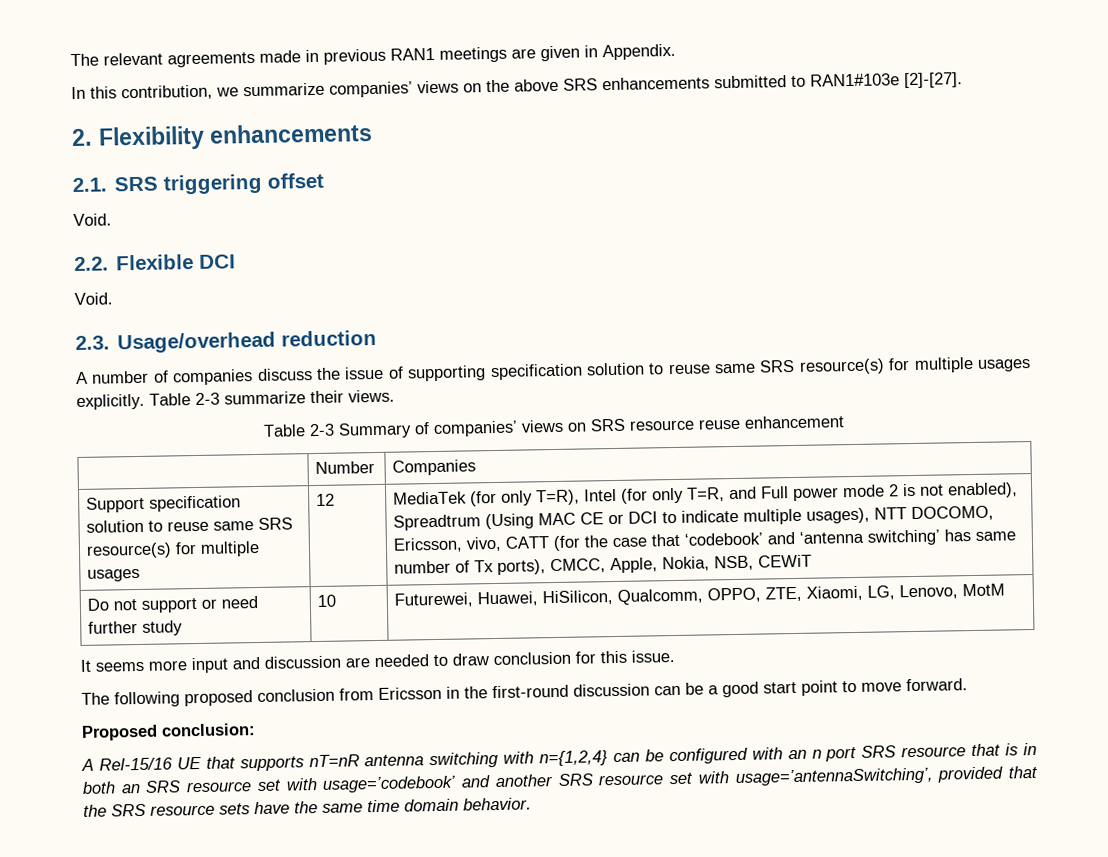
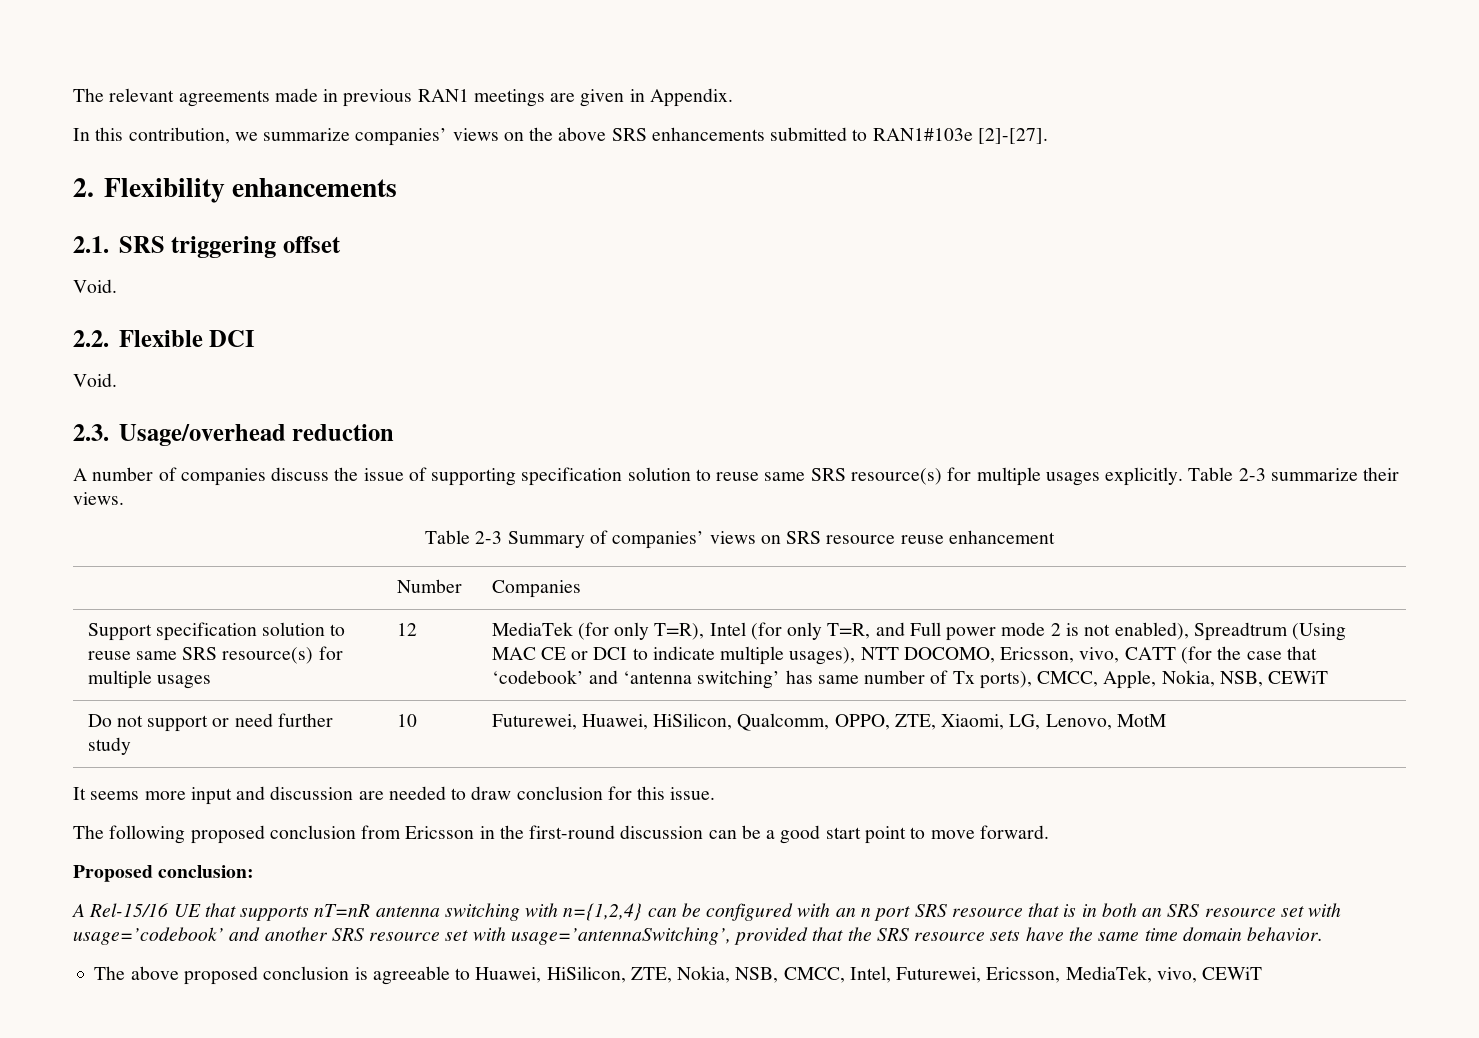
(532, 804) none -> [94,966,1263,985] // The above proposed conclusion is agreeable to Huawei, HiSilicon, ZTE, Nokia, NSB, CMCC, Intel, Futurewei, Ericsson, MediaTek, vivo, CEWiT

